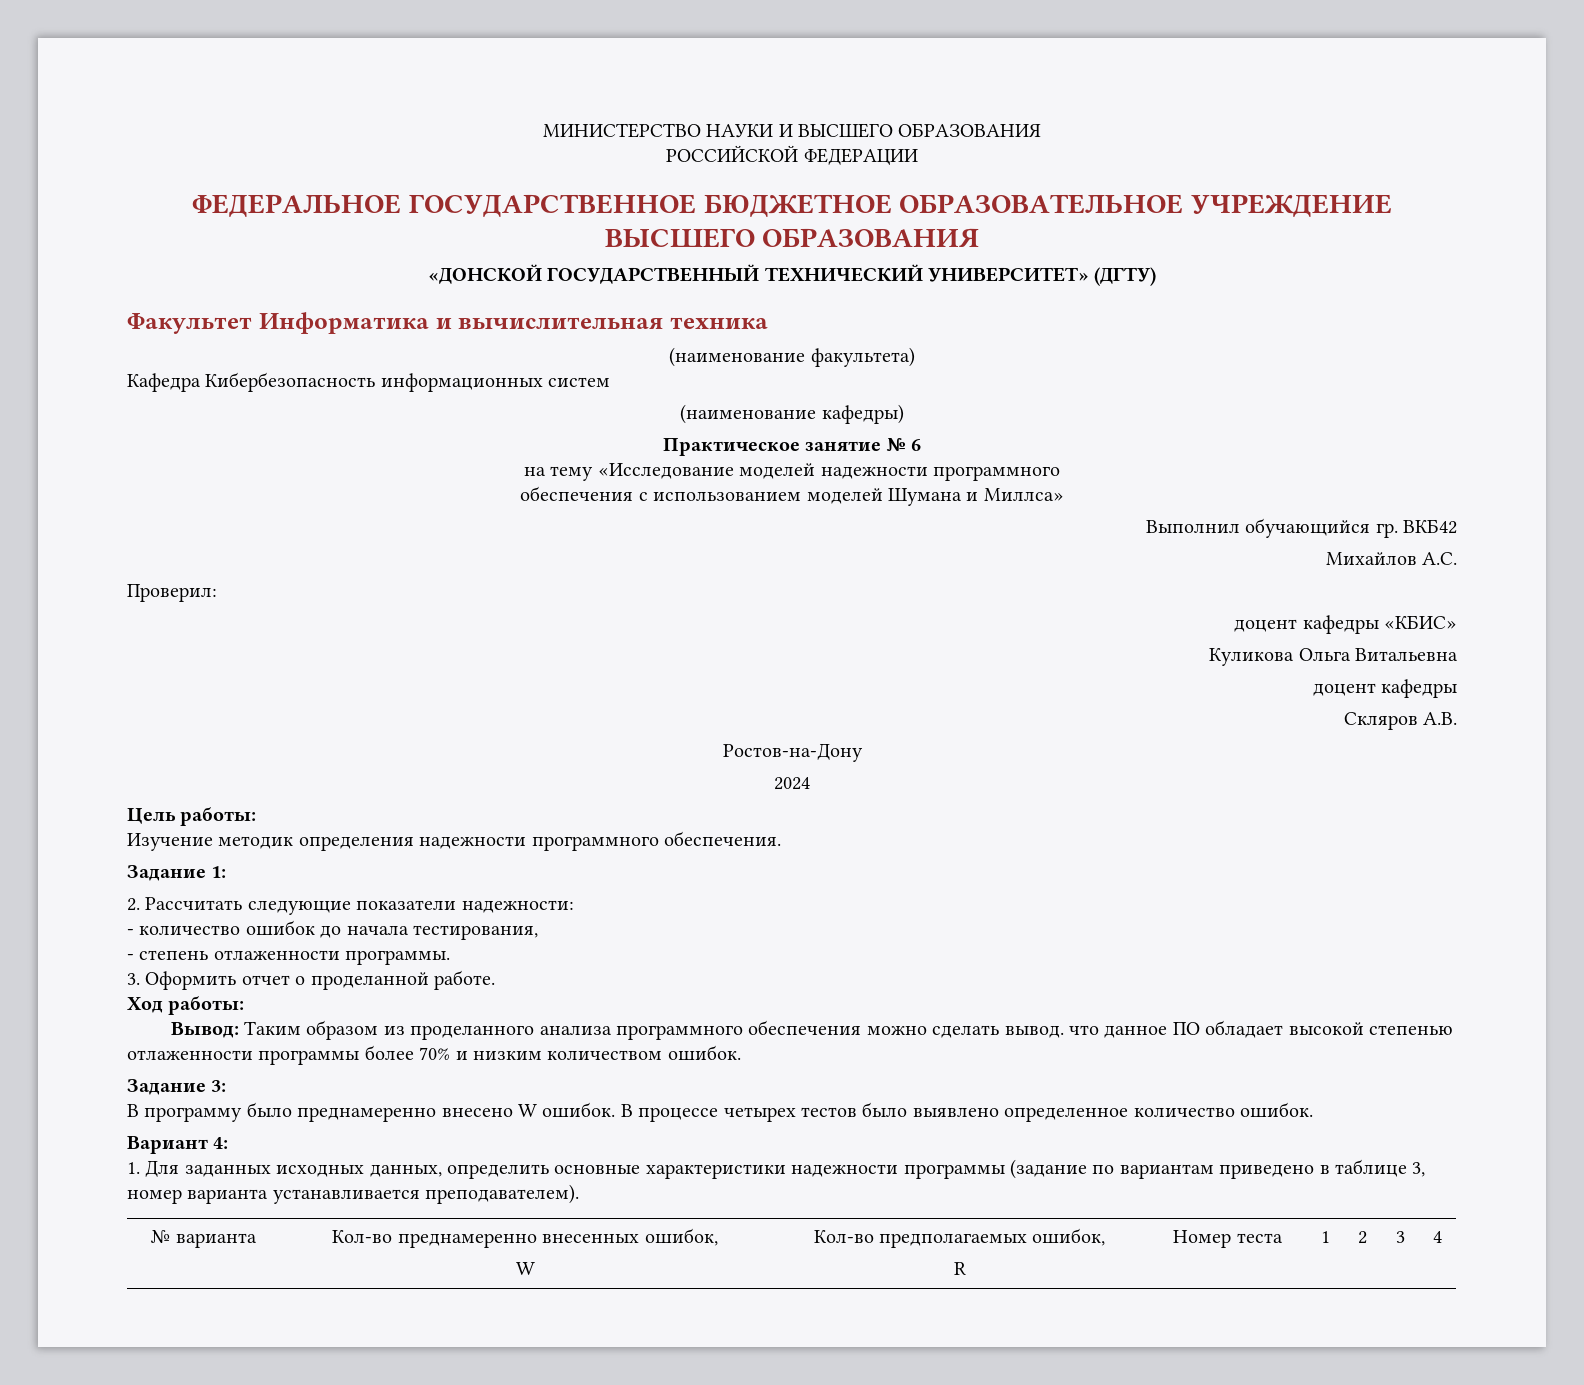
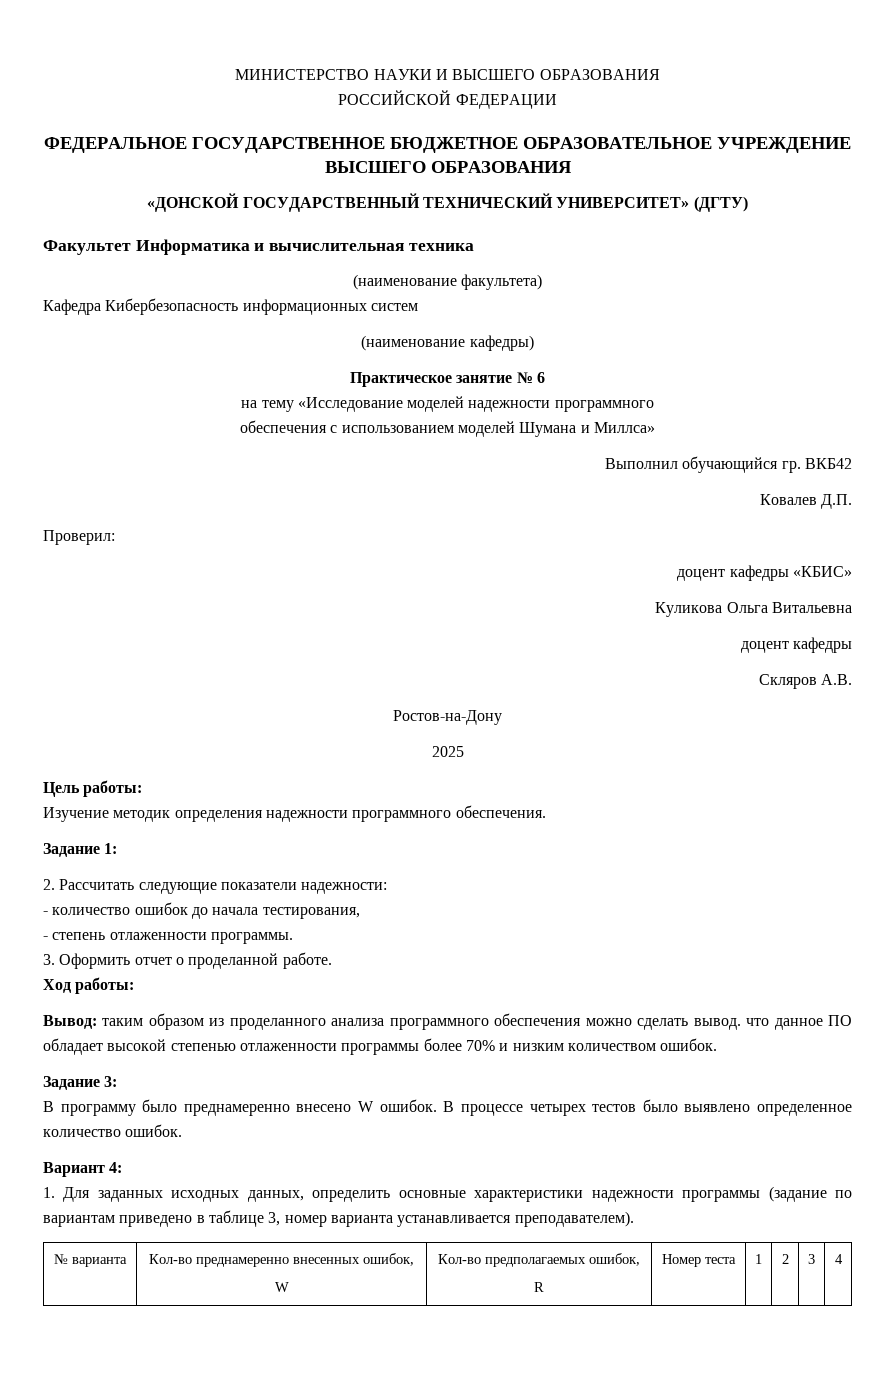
[1325,552,1457,565] Михайлов А.С. -> [759,494,853,509] Ковалев Д.П.
[774,777,810,790] 2024 -> [431,746,464,757] 2025
[243,1021,301,1035] Таким -> [102,1018,144,1026] таким

